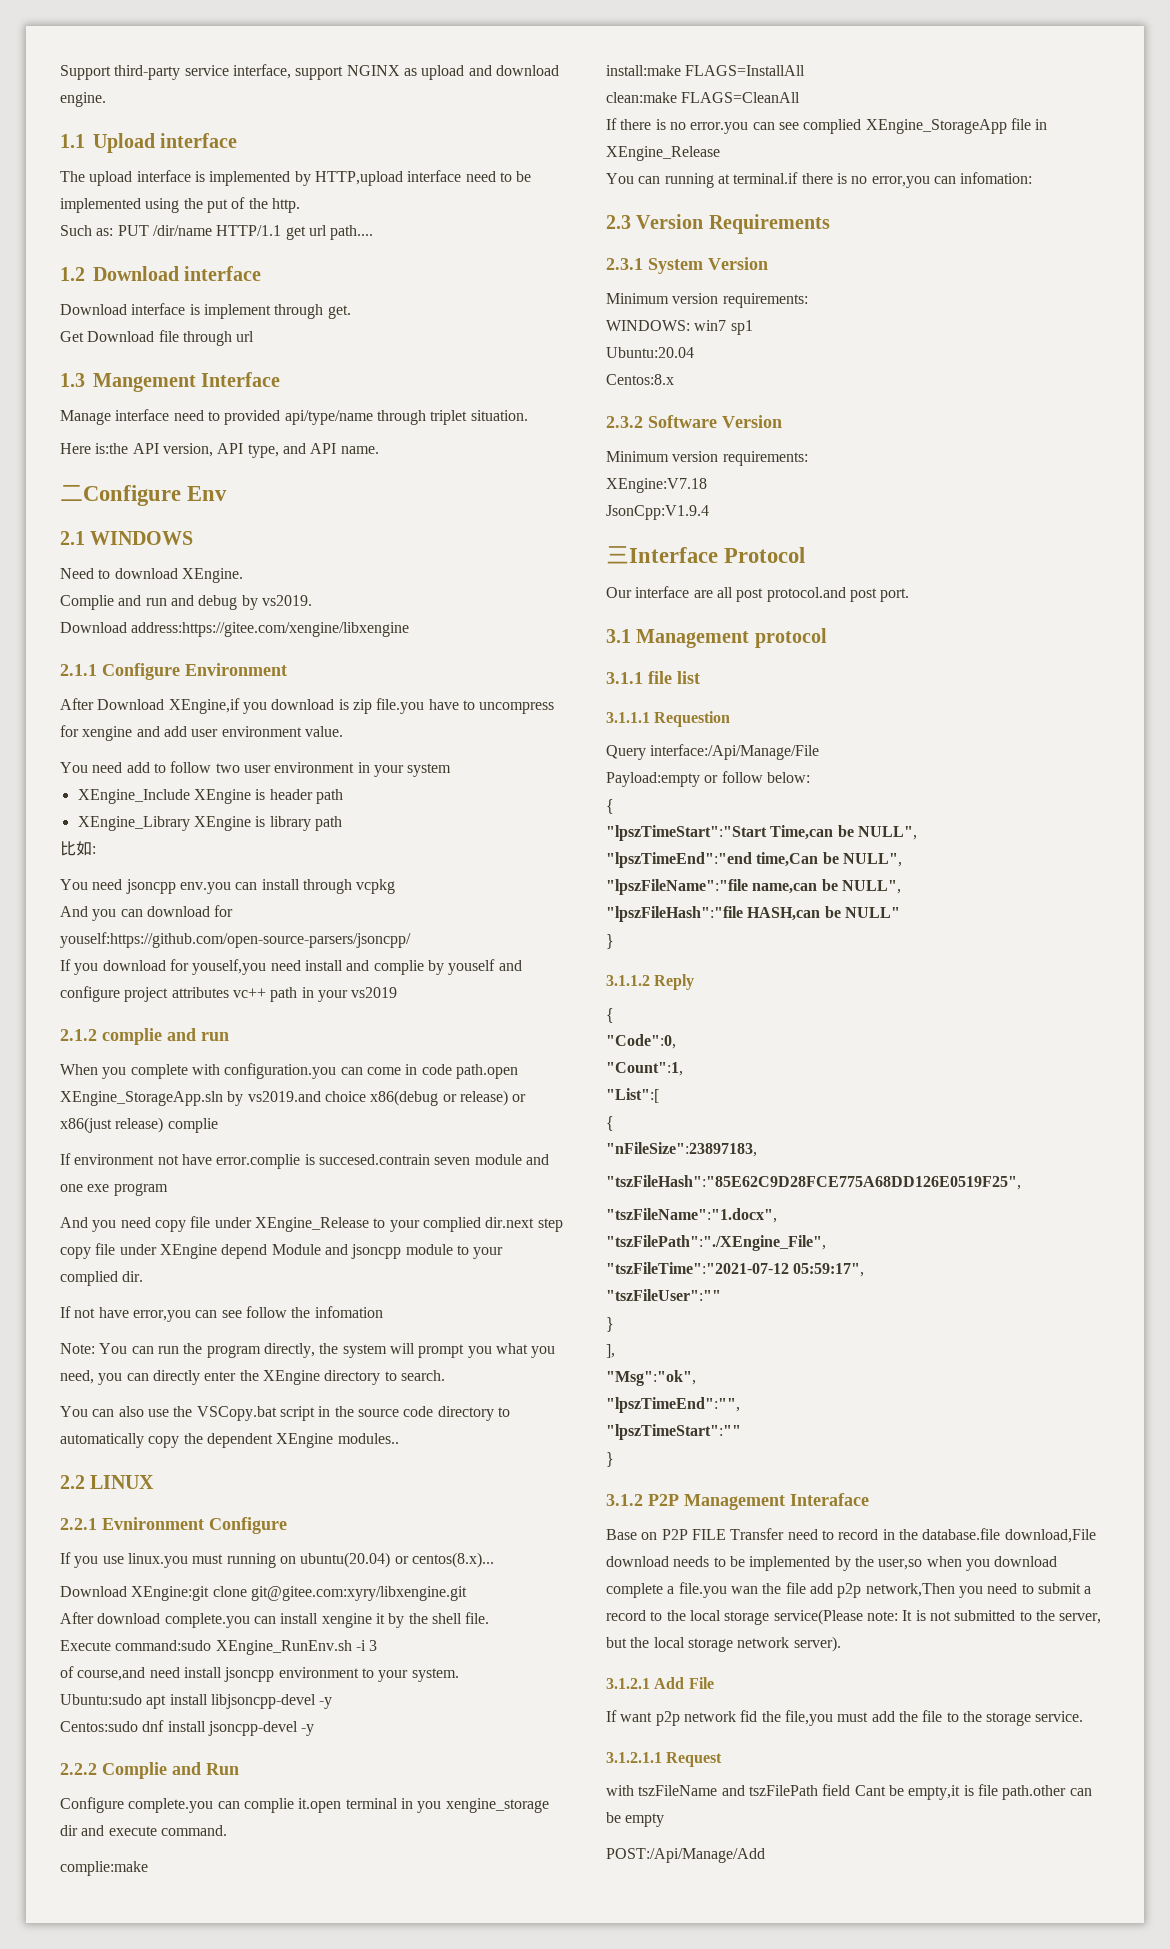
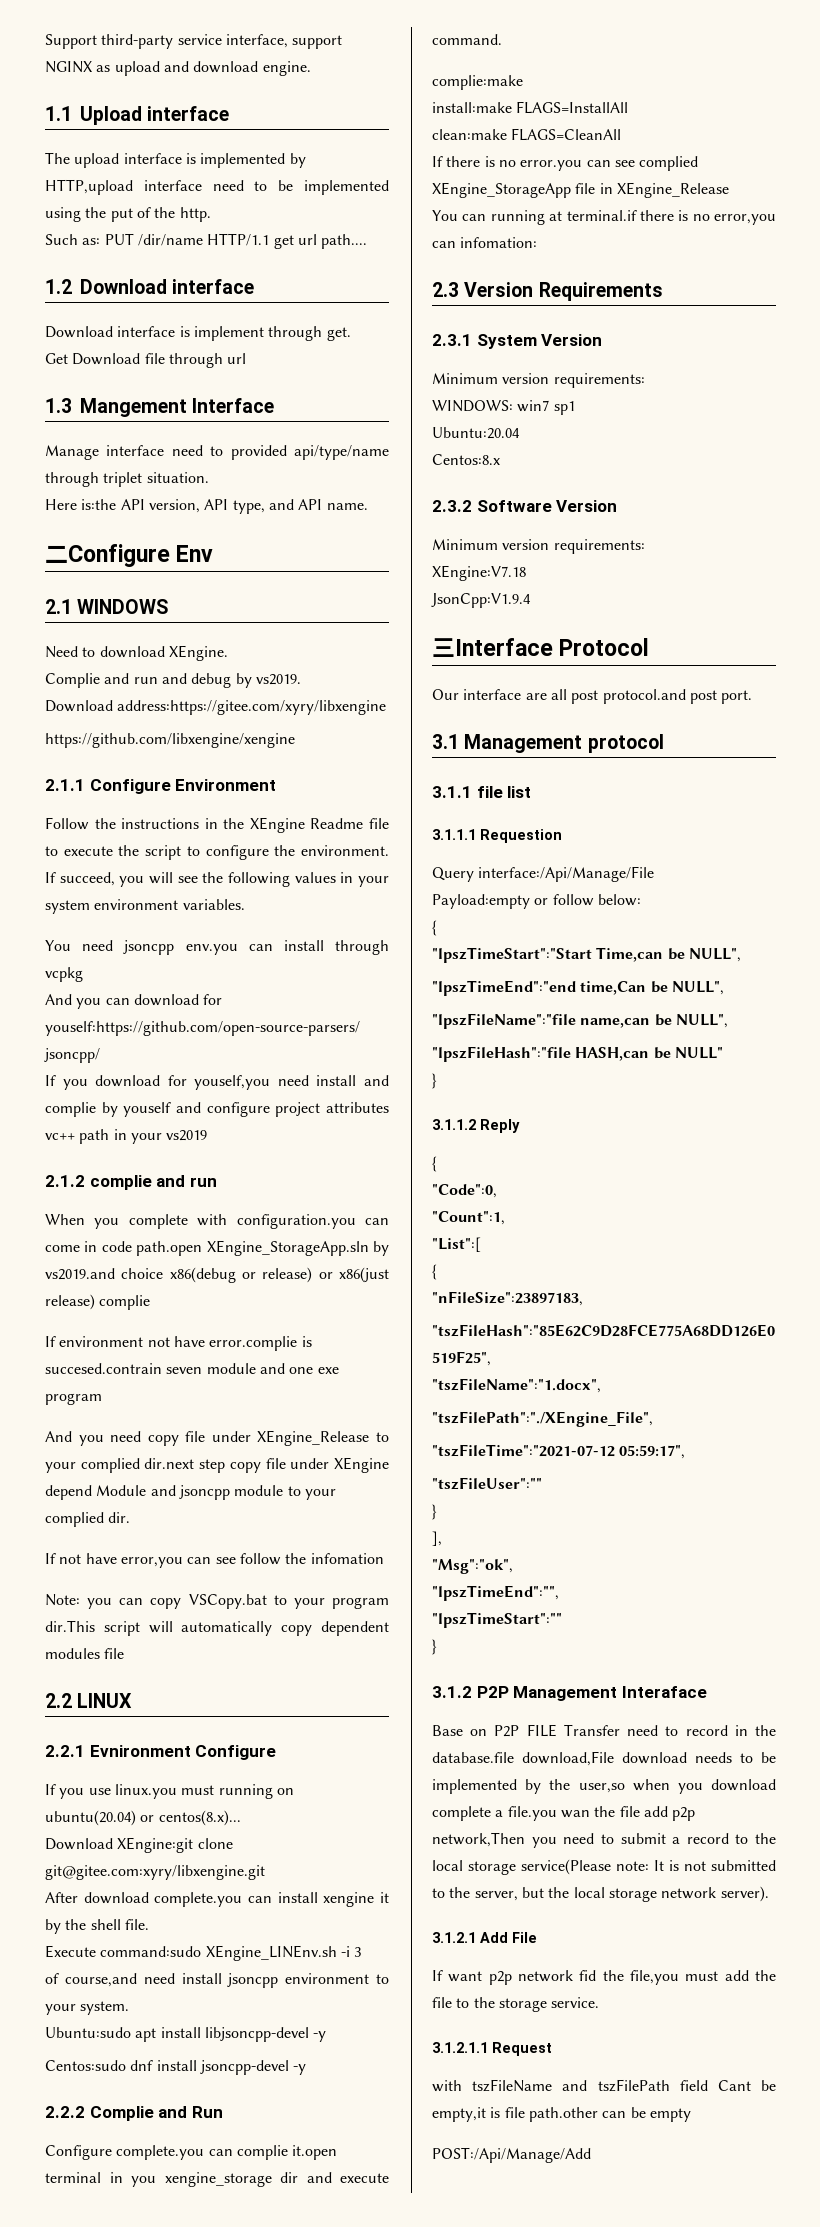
[131,622,410,637] address:https://gitee.com/xengine/libxengine -> [117,700,387,715] [45,733,295,748] address:https://gitee.com/xyry/libxengine // https://github.com/libxengine/xengine
[60,698,555,714] [60,725,343,741] [60,761,452,777] [77,789,343,804] [77,816,342,831] [60,841,96,856] After Download XEngine,if you download is zip file.you have to uncompress for xengine and add user environment value. // You need add to follow two user environment in your system // XEngine_Include XEngine is header path // XEngine_Library XEngine is library path // 比如: -> [45,817,389,833] [45,845,389,860] [45,872,389,887] [45,899,245,914] Follow the instructions in the XEngine Readme file to execute the script to configure the environment. If succeed, you will see the following values in your system environment variables.
[99,1343,556,1358] [60,1370,445,1385] [60,1406,510,1421] [60,1433,399,1448] You can run the program directly, the system will prompt you what you need, you can directly enter the XEngine directory to search. // You can also use the VSCopy.bat script in the source code directory to automatically copy the dependent XEngine modules.. -> [87,1594,389,1609] [45,1620,390,1636] [45,1648,125,1659] you can copy VSCopy.bat to your program dir.This script will automatically copy dependent modules file
[215,1640,352,1655] XEngine_RunEnv.sh -> [205,1945,337,1961] XEngine_LINEnv.sh

